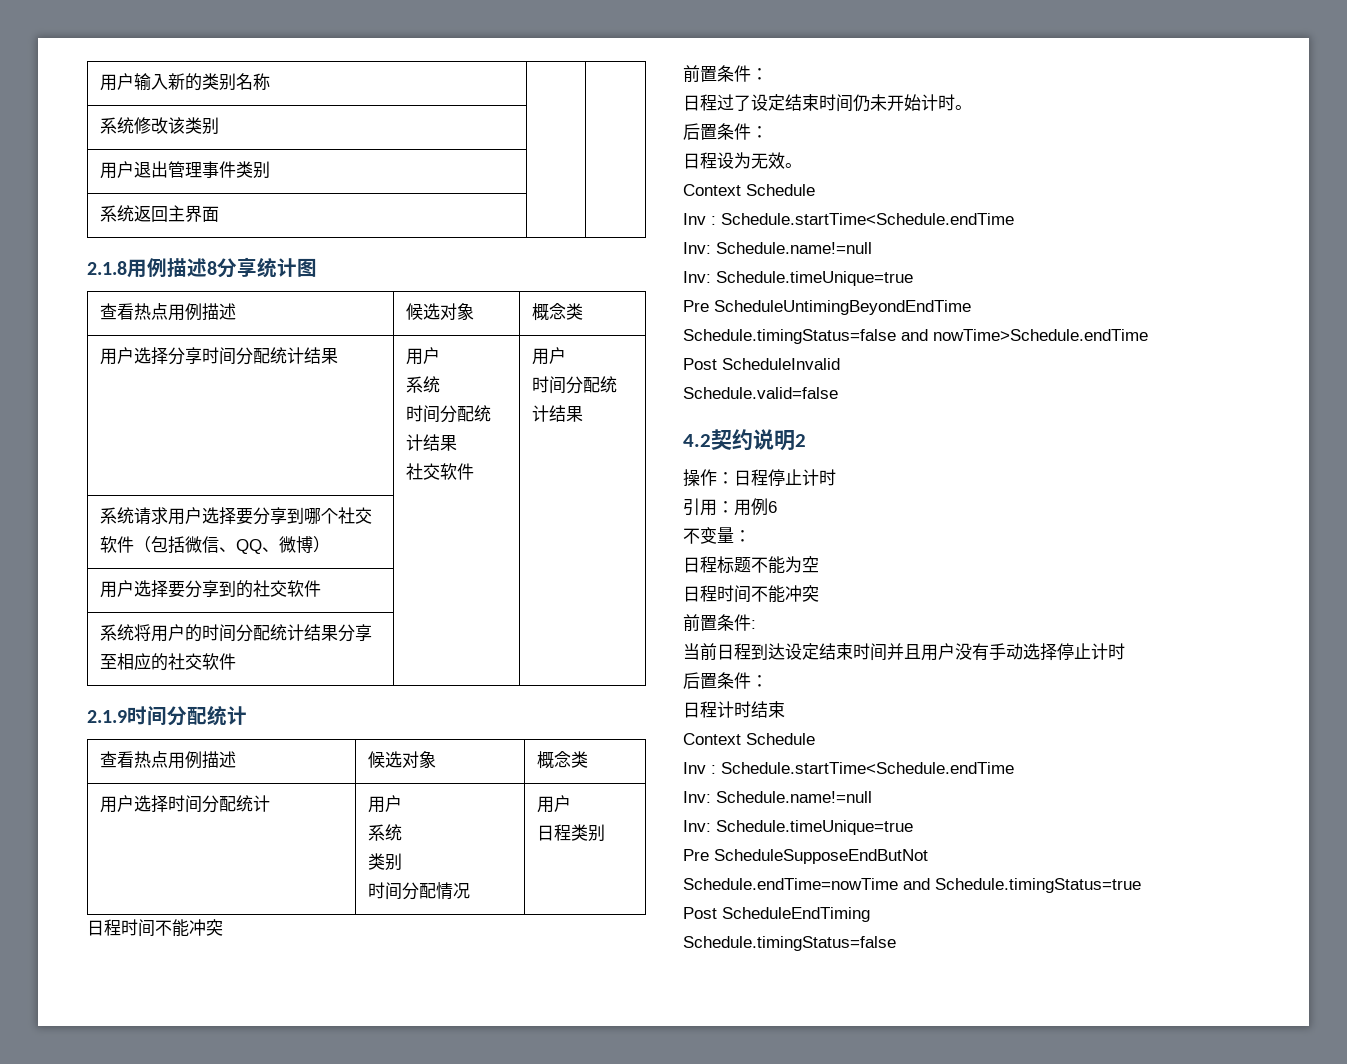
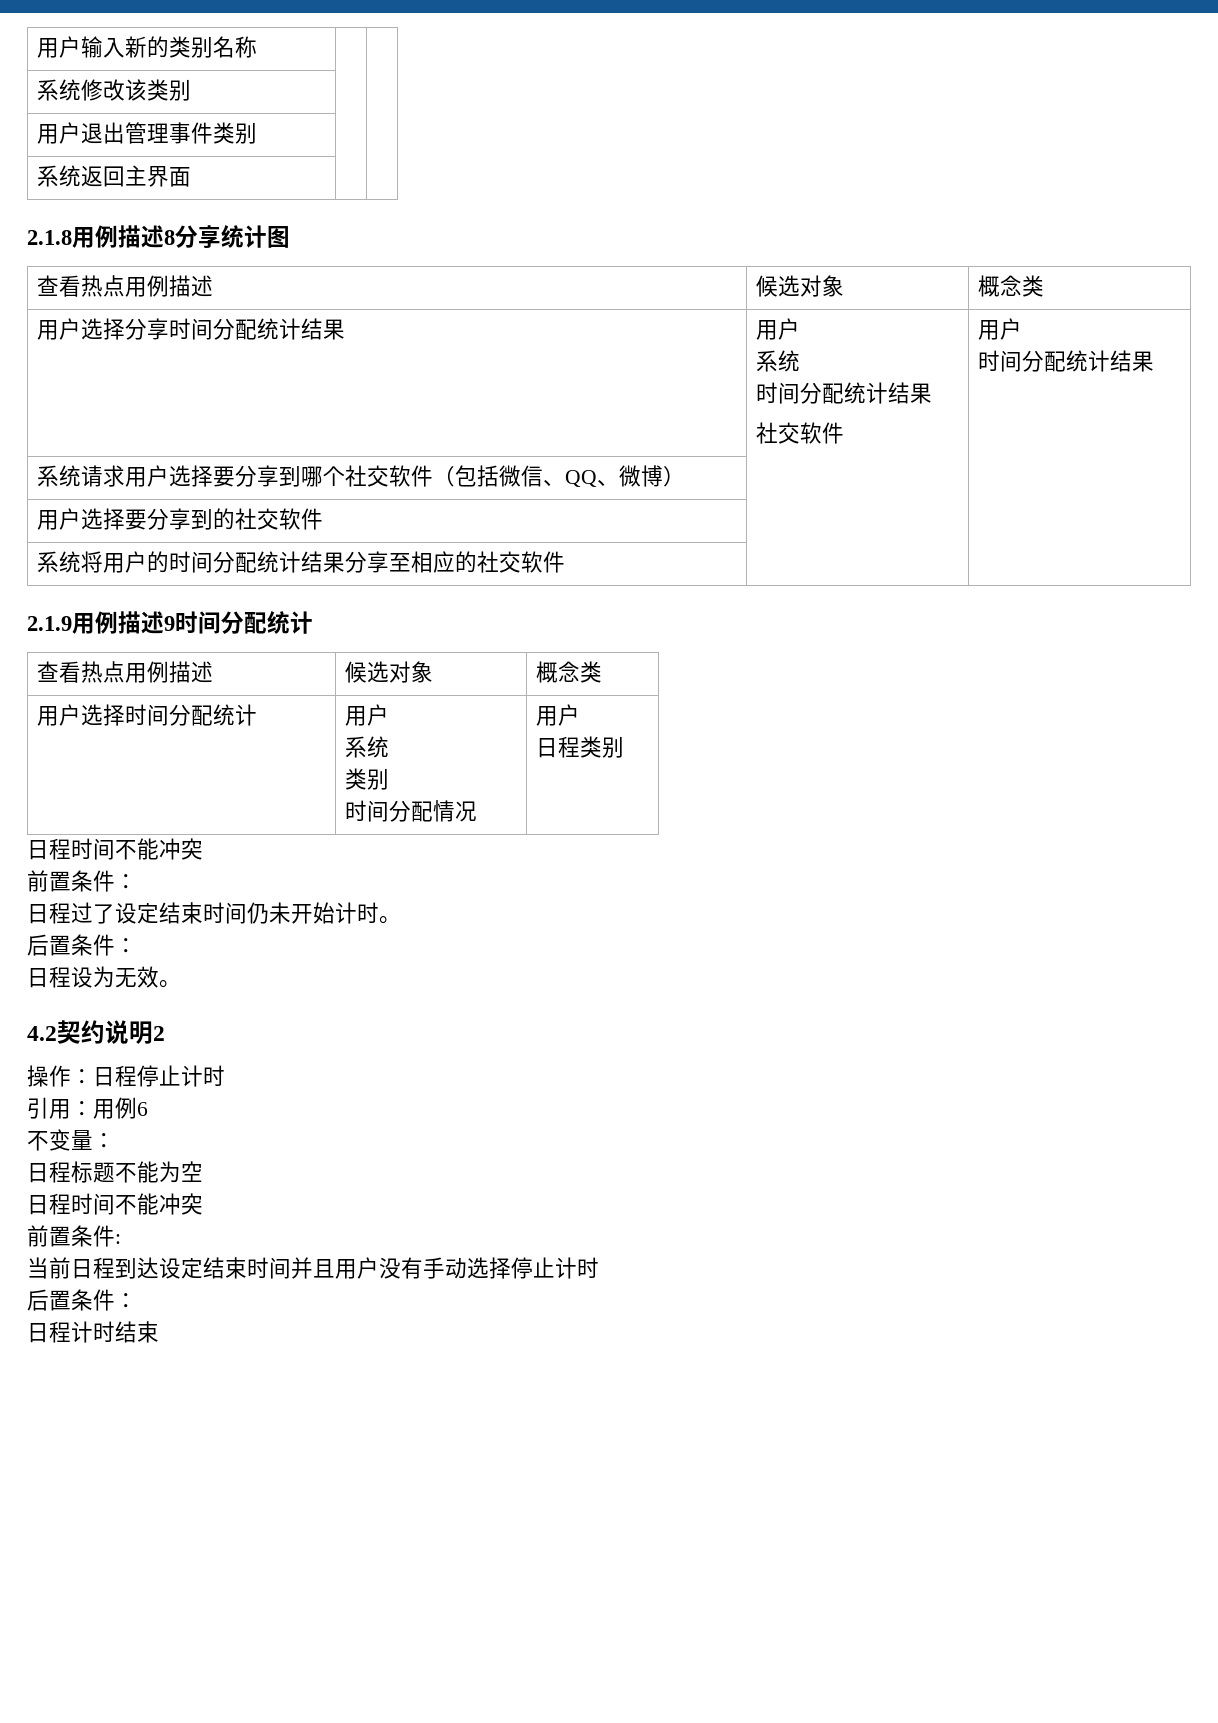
(127, 716) none -> [72,611,175,634] 用例描述9
[683,184,815,196] [683,213,1014,225] [683,242,872,254] [683,271,913,286] [683,300,971,315] [683,329,1148,344] [683,358,840,370] [683,387,838,399] // Context Schedule // Inv : Schedule.startTime<Schedule.endTime // Inv: Schedule.name!=null // Inv: Schedule.timeUnique=true // Pre ScheduleUntimingBeyondEndTime // Schedule.timingStatus=false and nowTime>Schedule.endTime // Post ScheduleInvalid // Schedule.valid=false -> (181, 984) none
[683,733,815,745] [683,762,1014,774] [683,791,872,803] [683,820,913,835] [683,849,928,864] [683,878,1141,893] [683,907,870,922] [683,936,896,951] // Context Schedule // Inv : Schedule.startTime<Schedule.endTime // Inv: Schedule.name!=null // Inv: Schedule.timeUnique=true // Pre ScheduleSupposeEndButNot // Schedule.endTime=nowTime and Schedule.timingStatus=true // Post ScheduleEndTiming // Schedule.timingStatus=false -> (159, 1332) none

